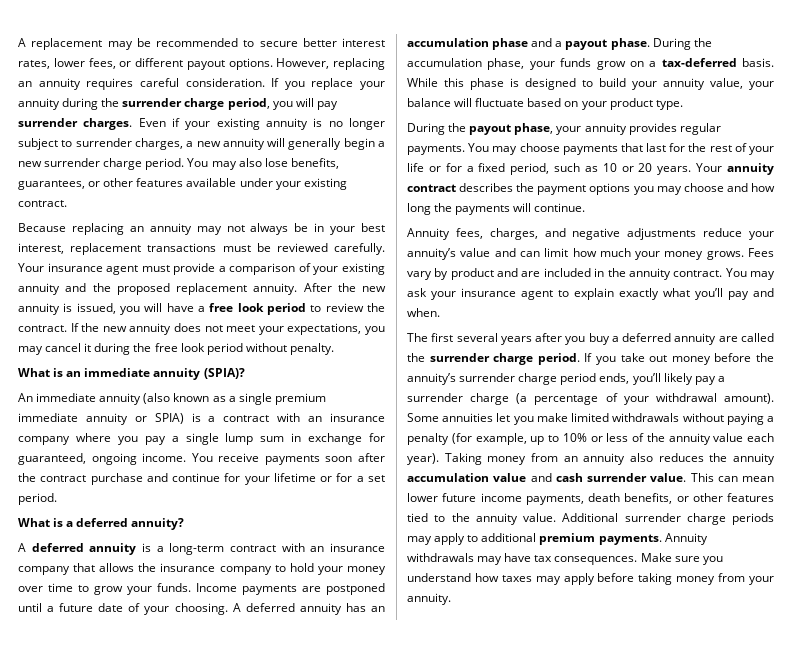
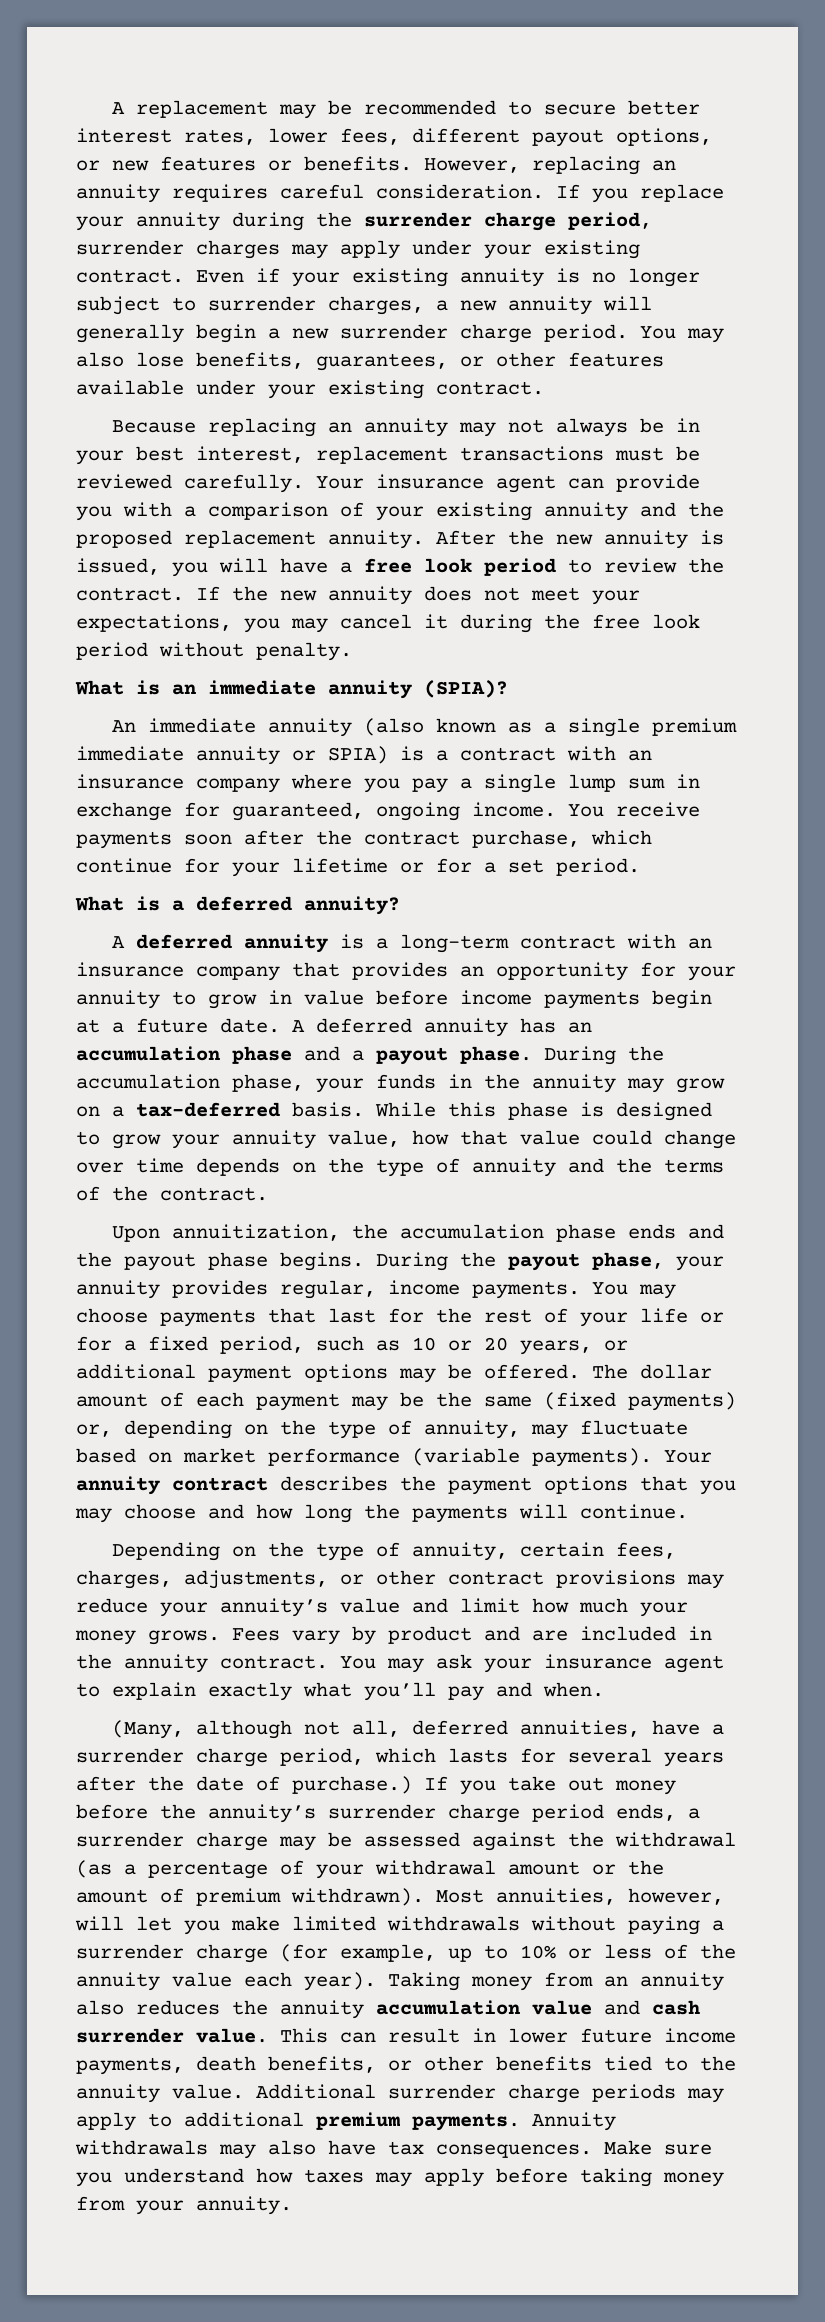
[119,61,132,67] or -> (400, 136) none
[228,58,273,70] options. -> [616,128,712,146] [76,156,412,171] options, or new features or benefits.
[272,98,338,110] [18,118,133,130] you will pay surrender charges. -> [76,240,640,259] [76,269,184,283] surrender charges may apply under your existing contract.
[141,263,216,275] must provide -> [568,474,700,492] [76,502,172,521] can provide you with
[90,473,168,485] purchase and -> [472,830,652,848] purchase, which
[99,563,386,575] [18,583,385,595] [18,603,228,615] allows the insurance company to hold your money over time to grow your funds. Income payments are postponed until a future date of your choosing. -> [352,962,736,981] [76,990,712,1009] [76,1018,280,1033] provides an opportunity for your annuity to grow in value before income payments begin at a future date.
(592, 62) none -> [448,1074,664,1093] in the annuity may
[599,78,626,87] build -> [112,1134,161,1149] grow
[749,81,774,90] [407,98,683,110] your balance will fluctuate based on your product type. // -> [412,1130,736,1149] [76,1158,724,1177] [76,1186,268,1201] [112,1224,725,1242] [76,1252,364,1271] how that value could change over time depends on the type of annuity and the terms of the contract. // Upon annuitization, the accumulation phase ends and the payout phase begins.
[679,123,721,135] regular -> [280,1280,460,1299] regular, income
[657,166,692,175] years. -> [520,1340,628,1355] [76,1364,712,1383] [76,1392,736,1411] [76,1420,688,1439] [76,1448,652,1467] years, or additional payment options may be offered. The dollar amount of each payment may be the same (fixed payments) or, depending on the type of annuity, may fluctuate based on market performance (variable payments).
(631, 189) none -> [640,1476,688,1491] that
[407,228,697,240] Annuity fees, charges, and negative adjustments -> [112,1542,677,1561] [76,1570,724,1589] Depending on the type of annuity, certain fees, charges, adjustments, or other contract provisions may
[519,251,540,257] can -> (448, 1605) none
[407,333,774,345] [407,353,580,365] The first several years after you buy a deferred annuity are called the surrender charge period. -> [112,1720,725,1739] [76,1748,724,1767] [76,1776,412,1794] (Many, although not all, deferred annuities, have a surrender charge period, which lasts for several years after the date of purchase.)
[632,373,725,385] [407,393,774,405] [407,413,494,422] you’ll likely pay a surrender charge (a percentage of your withdrawal amount). Some annuities -> [688,1808,700,1819] [76,1832,736,1851] [76,1860,664,1879] [76,1888,724,1906] [75,1916,124,1931] a surrender charge may be assessed against the withdrawal (as a percentage of your withdrawal amount or the amount of premium withdrawn). Most annuities, however, will
[407,433,449,445] penalty -> [76,1944,268,1963] surrender charge
[742,476,774,482] mean -> [388,2028,496,2043] result in
[727,493,774,502] features -> [496,2056,592,2071] benefits
(503, 560) none -> [268,2140,316,2155] also

